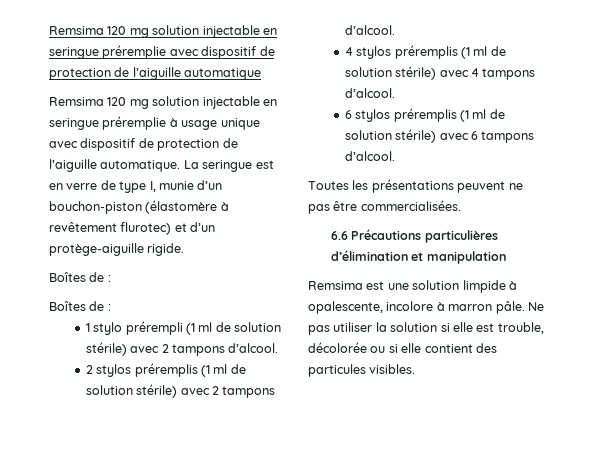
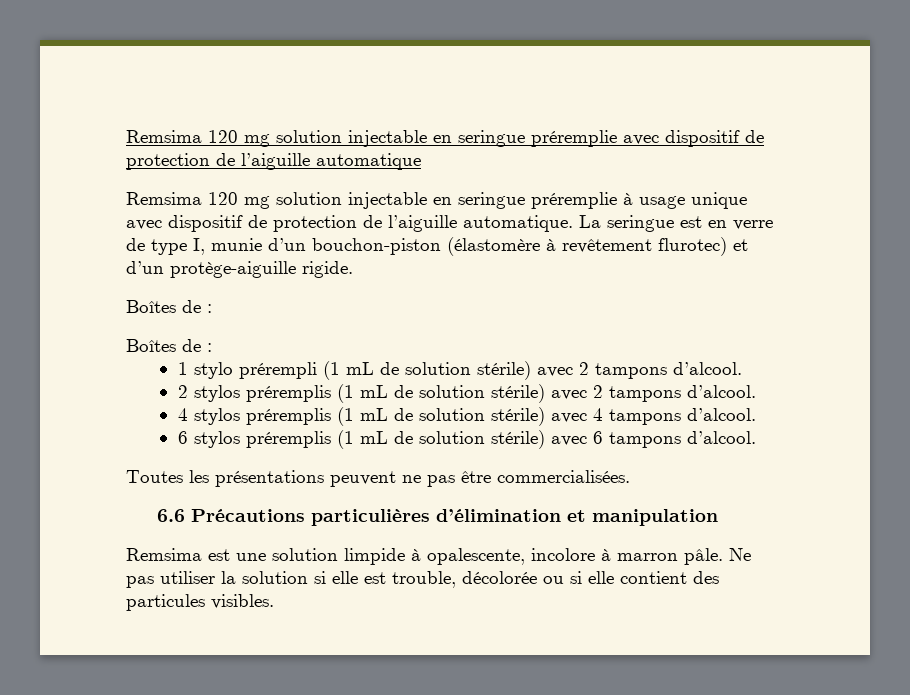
[198,322,213,332] ml -> [345,362,374,375] mL
[213,364,228,374] ml -> [359,385,388,398] mL
[473,46,488,56] ml -> [359,408,388,421] mL
[472,109,487,119] ml -> [359,431,388,444] mL

